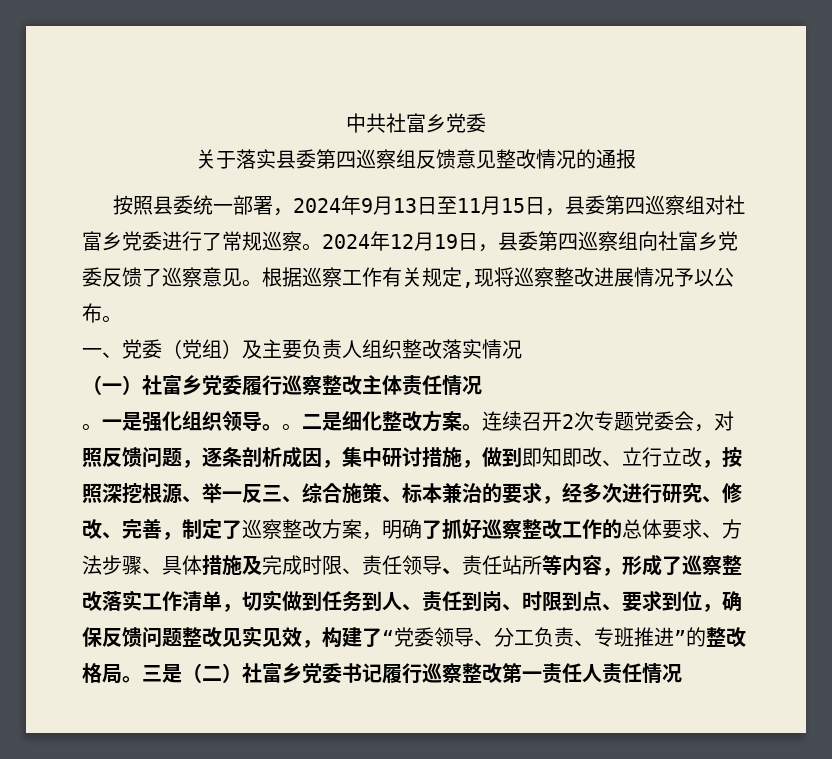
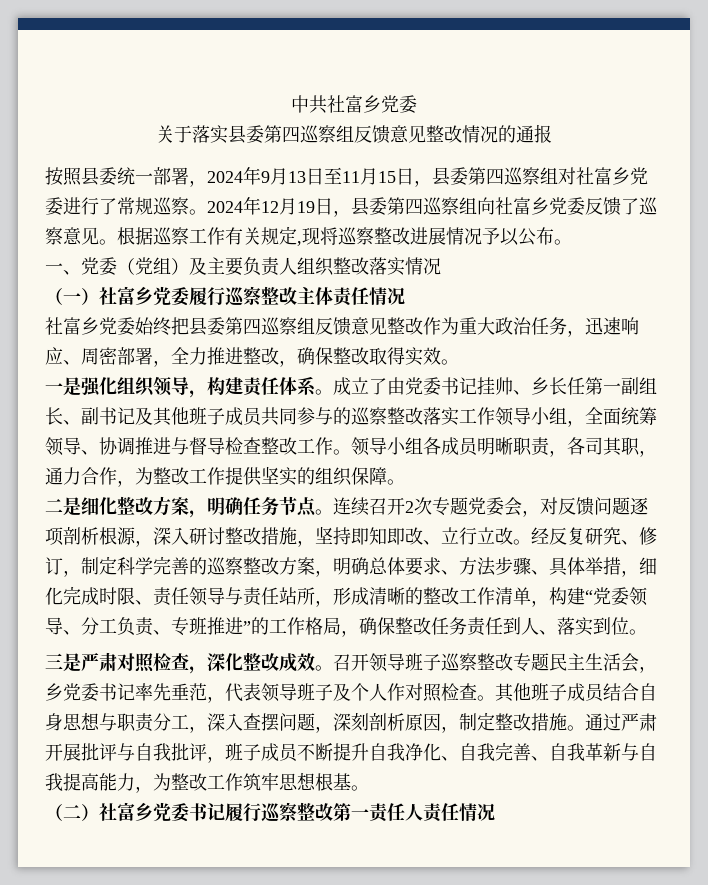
[82,423,102,431] 。 -> [45,317,639,337] [45,347,459,367] 社富乡党委始终把县委第四巡察组反馈意见整改作为重大政治任务，迅速响应、周密部署，全力推进整改，确保整改取得实效。 //
[262,423,302,431] 。。 -> [189,376,657,398] [45,407,657,427] [45,437,657,457] [45,466,405,487] ，构建责任体系。成立了由党委书记挂帅、乡长任第一副组长、副书记及其他班子成员共同参与的巡察整改落实工作领导小组，全面统筹领导、协调推进与督导检查整改工作。领导小组各成员明晰职责，各司其职，通力合作，为整改工作提供坚实的组织保障。 //
(462, 421) none -> [189,496,317,518] ，明确任务节点
[82,446,522,468] 照反馈问题，逐条剖析成因，集中研讨措施，做到 -> [558,497,649,516] [45,526,351,547] 反馈问题逐项剖析根源，深入研讨整改措施，坚持
[702,447,742,468] [82,483,742,504] [82,519,242,540] ，按照深挖根源、举一反三、综合施策、标本兼治的要求，经多次进行研究、修改、完善，制定了 -> [513,527,657,545] [45,556,207,577] 。经反复研究、修订，制定科学完善的
[422,519,622,540] 了抓好巡察整改工作的 -> (369, 566) none
[202,555,262,575] 措施及 -> [585,557,657,577] [45,587,63,605] 举措，细化
[442,568,462,575] 、 -> [225,587,243,605] 与
[542,554,742,576] [82,590,742,612] [82,626,382,648] 等内容，形成了巡察整改落实工作清单，切实做到任务到人、责任到岗、时限到点、要求到位，确保反馈问题整改见实见效，构建了 -> [315,587,585,607] ，形成清晰的整改工作清单，构建
[706,627,746,647] [82,663,182,684] 整改格局。三是 -> [269,617,647,637] [45,652,657,674] [45,683,657,703] [45,712,657,733] [45,742,657,763] [45,772,369,793] 工作格局，确保整改任务责任到人、落实到位。 // 三是严肃对照检查，深化整改成效。召开领导班子巡察整改专题民主生活会，乡党委书记率先垂范，代表领导班子及个人作对照检查。其他班子成员结合自身思想与职责分工，深入查摆问题，深刻剖析原因，制定整改措施。通过严肃开展批评与自我批评，班子成员不断提升自我净化、自我完善、自我革新与自我提高能力，为整改工作筑牢思想根基。 //

